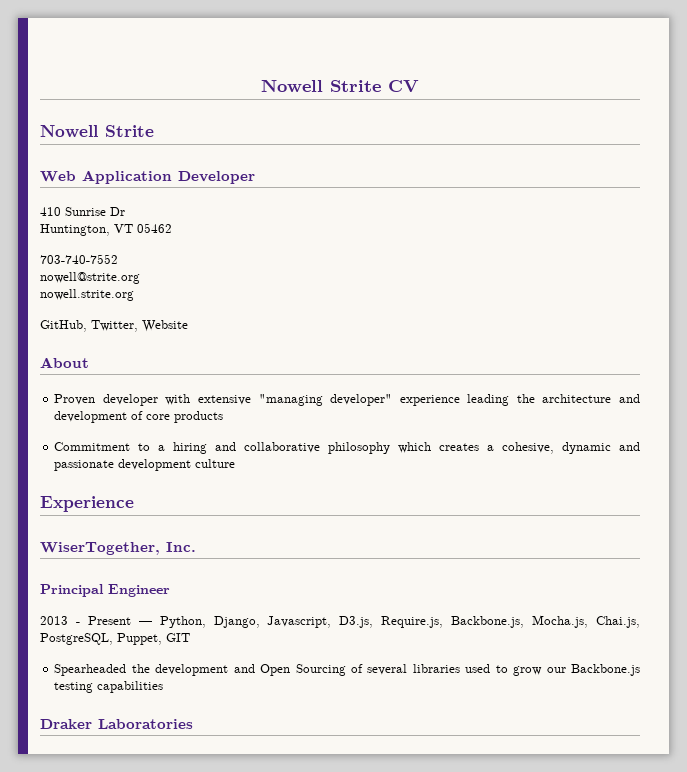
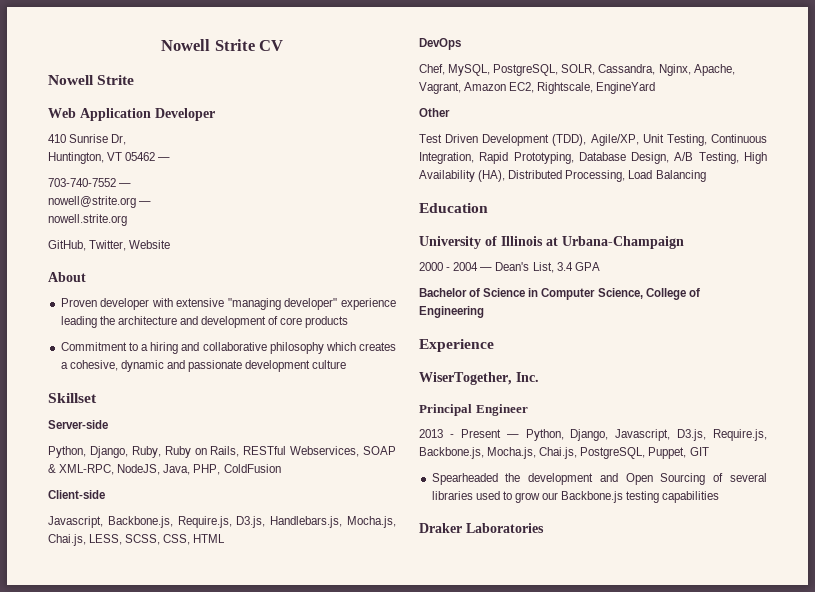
[110,207,125,216] Dr -> [111,134,127,145] Dr,
(172, 228) none -> [158,157,171,161] —
(118, 259) none -> [119,183,132,187] —
(140, 278) none -> [139,201,152,205] —
(236, 463) none -> [48,393,97,403] [48,420,108,429] [48,446,396,458] [48,464,281,475] [48,490,105,499] [48,516,396,528] [48,534,226,546] [419,38,461,50] [419,64,735,76] [419,82,656,94] [419,108,450,117] [419,134,767,146] [419,152,767,164] [419,170,706,182] [419,203,488,213] [419,236,684,249] [419,262,600,273] [419,288,700,300] [419,306,484,318] // Skillset // Server-side // Python, Django, Ruby, Ruby on Rails, RESTful Webservices, SOAP & XML-RPC, NodeJS, Java, PHP, ColdFusion // Client-side // Javascript, Backbone.js, Require.js, D3.js, Handlebars.js, Mocha.js, Chai.js, LESS, SCSS, CSS, HTML // DevOps // Chef, MySQL, PostgreSQL, SOLR, Cassandra, Nginx, Apache, Vagrant, Amazon EC2, Rightscale, EngineYard // Other // Test Driven Development (TDD), Agile/XP, Unit Testing, Continuous Integration, Rapid Prototyping, Database Design, A/B Testing, High Availability (HA), Distributed Processing, Load Balancing // Education // University of Illinois at Urbana-Champaign // 2000 - 2004 — Dean's List, 3.4 GPA // Bachelor of Science in Computer Science, College of Engineering

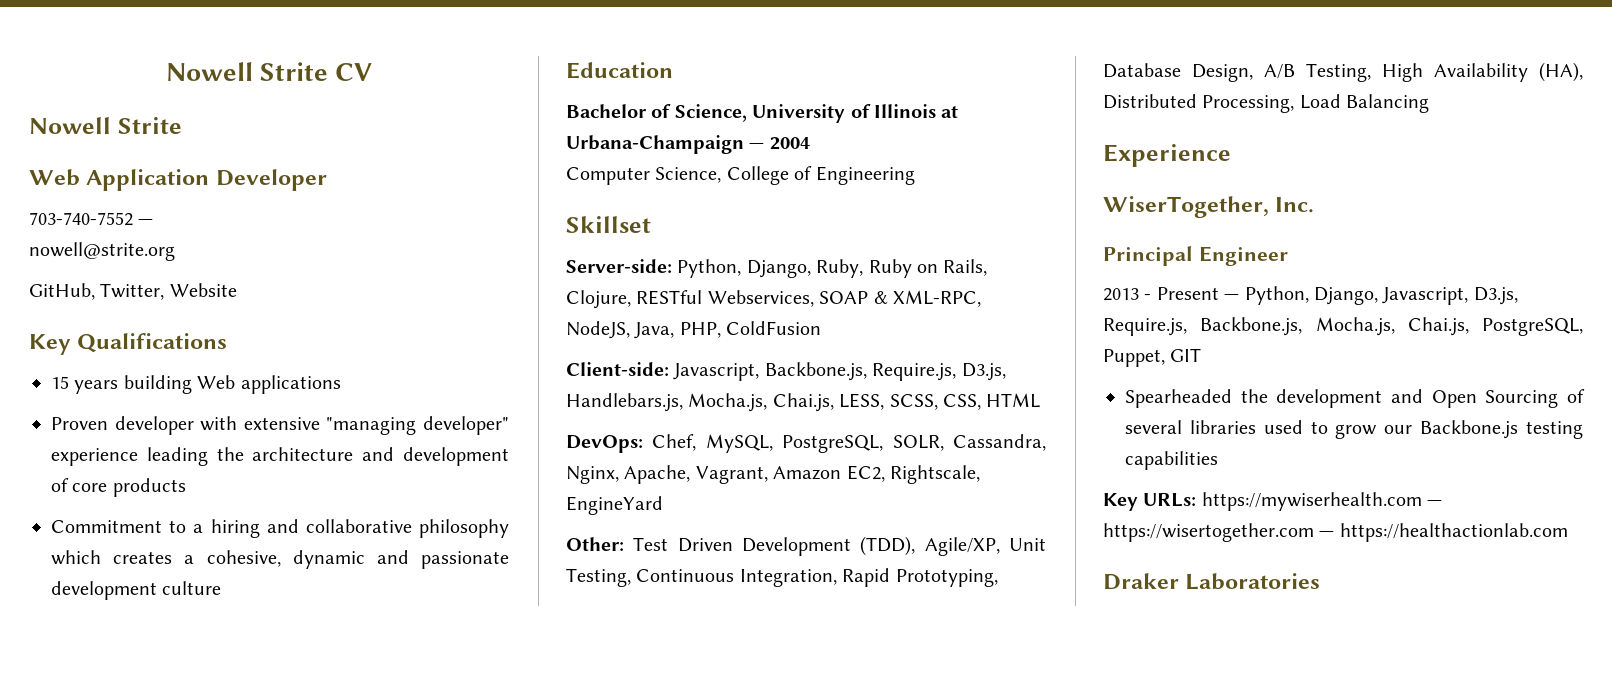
[48,134,127,145] [48,152,171,164] // 410 Sunrise Dr, // Huntington, VT 05462 — -> (327, 180) none
[139,201,152,205] [48,214,127,226] — // nowell.strite.org -> (175, 251) none
[48,272,86,282] About -> [29,333,228,355] [51,375,341,394] Key Qualifications // 15 years building Web applications
(347, 364) none -> [566,62,673,79] [566,104,959,123] [566,135,810,154] [566,166,915,185] // Education // Bachelor of Science, University of Illinois at Urbana-Champaign — 2004 // Computer Science, College of Engineering
[48,420,108,429] Server-side // -> [566,259,672,273] Server-side:
(240, 451) none -> [566,290,631,309] Clojure,
[48,490,105,499] Client-side // -> [566,362,669,376] Client-side:
[419,38,461,50] DevOps // -> [566,435,643,453] DevOps:
[419,108,450,117] Other // -> [566,537,624,551] Other:
[419,203,488,213] [419,236,684,249] [419,262,600,273] [419,288,700,300] [419,306,484,318] // Education // University of Illinois at Urbana-Champaign // 2000 - 2004 — Dean's List, 3.4 GPA // Bachelor of Science in Computer Science, College of Engineering -> (1430, 103) none
(720, 497) none -> [1103,492,1443,511] [1103,523,1568,542] // Key URLs: https://mywiserhealth.com — https://wisertogether.com — https://healthactionlab.com

